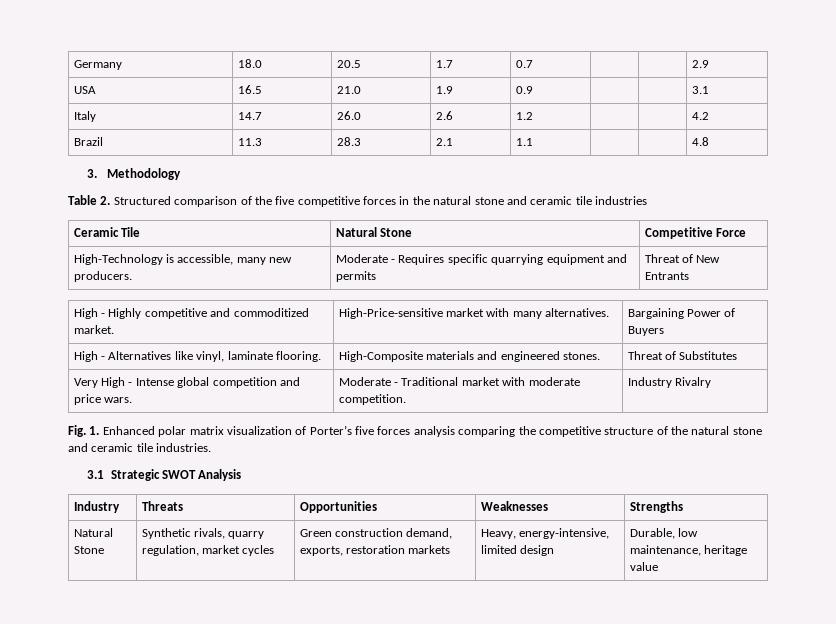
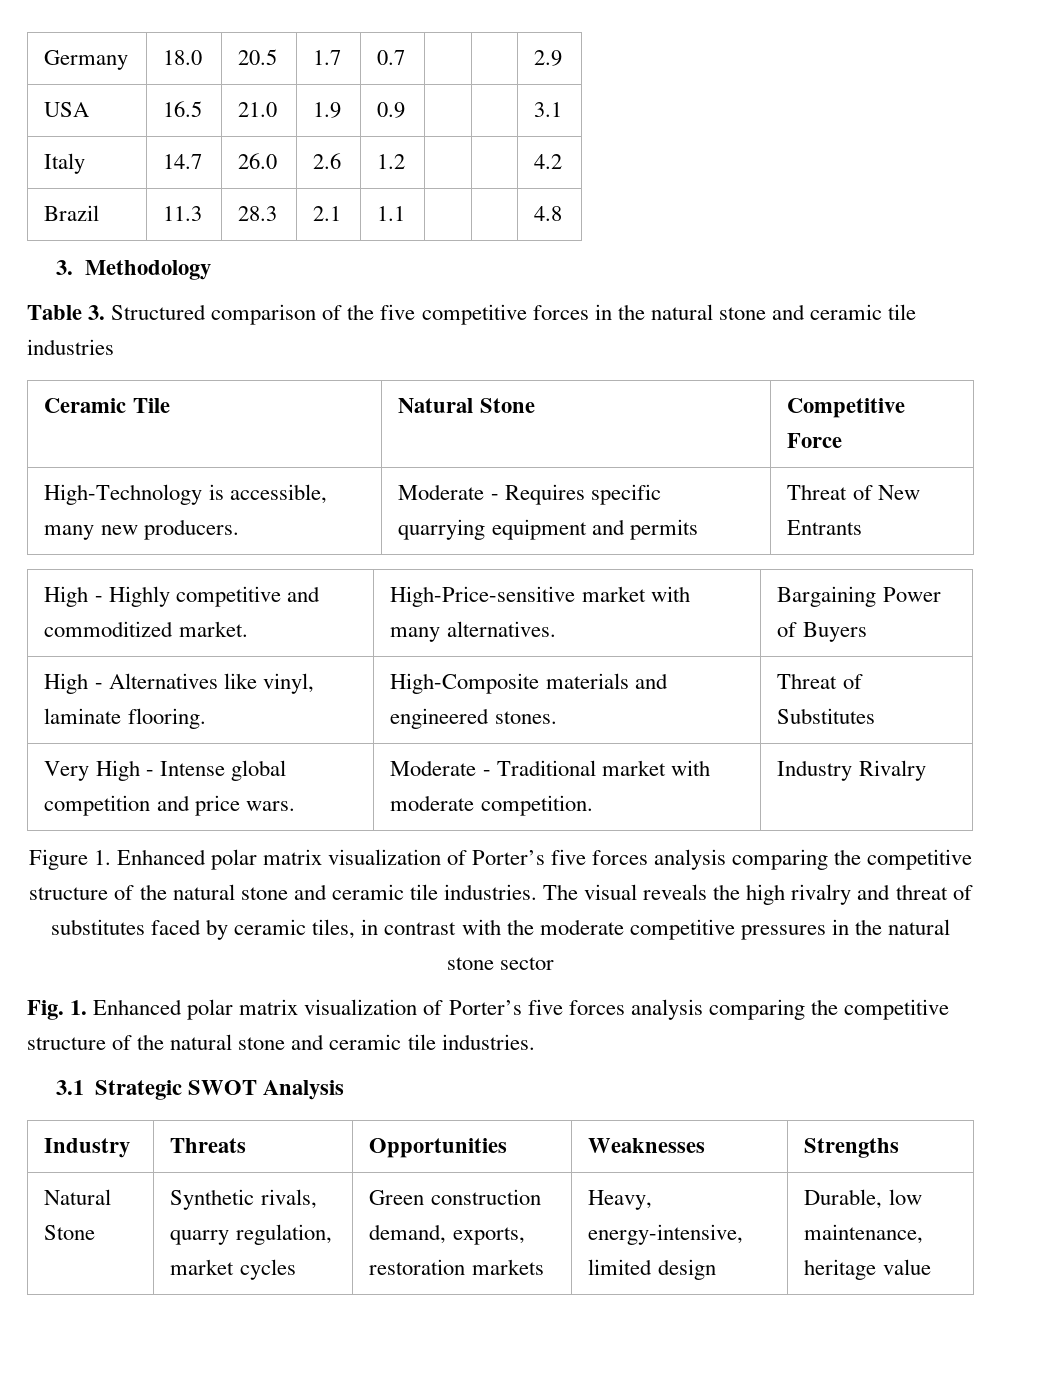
[100,196,111,205] 2. -> [88,305,106,320] 3.
(712, 382) none -> [28,849,973,870] [29,884,973,905] [50,919,951,940] [446,957,555,970] // Figure 1. Enhanced polar matrix visualization of Porter’s five forces analysis comparing the competitive structure of the natural stone and ceramic tile industries. The visual reveals the high rivalry and threat of substitutes faced by ceramic tiles, in contrast with the moderate competitive pressures in the natural stone sector

